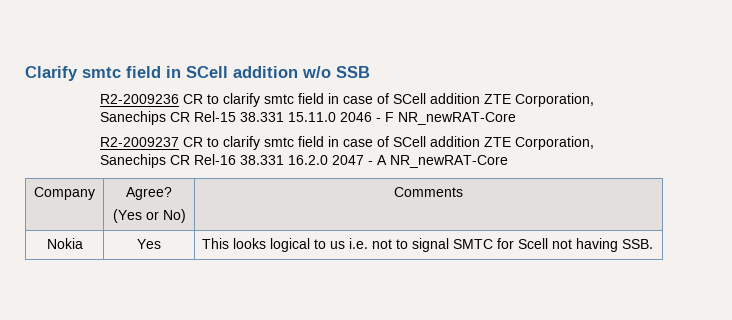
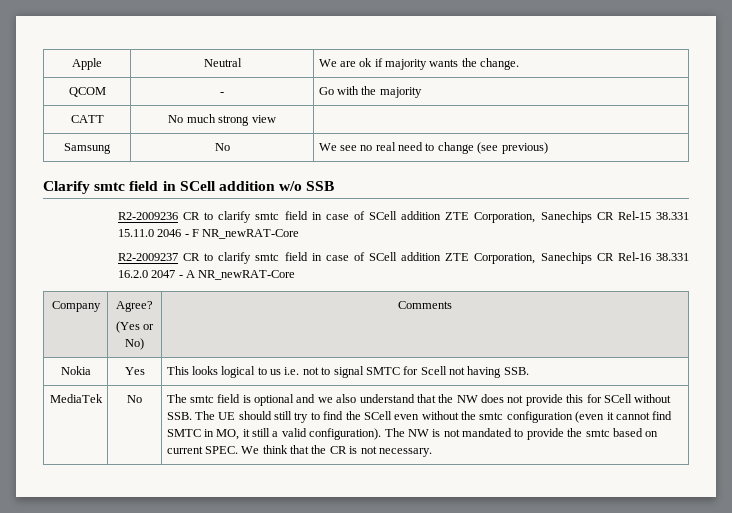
(25, 73) none -> [72,58,102,70] [203,58,242,67] [318,58,520,70] [68,87,106,97] [220,92,224,95] [318,86,422,98] [70,115,104,123] [168,114,276,126] [64,143,111,154] [214,143,230,151] [318,142,548,154] Apple | Neutral | We are ok if majority wants the change. // QCOM | - | Go with the majority // CATT | No much strong view | // Samsung | No | We see no real need to change (see previous) //
(654, 244) none -> [49,394,103,403] [127,395,142,403] [166,394,672,406] [166,411,673,423] [166,428,659,440] [166,445,432,457] // MediaTek | No | The smtc field is optional and we also understand that the NW does not provide this for SCell without SSB. The UE should still try to find the SCell even without the smtc configuration (even it cannot find SMTC in MO, it still a valid configuration). The NW is not mandated to provide the smtc based on current SPEC. We think that the CR is not necessary.

